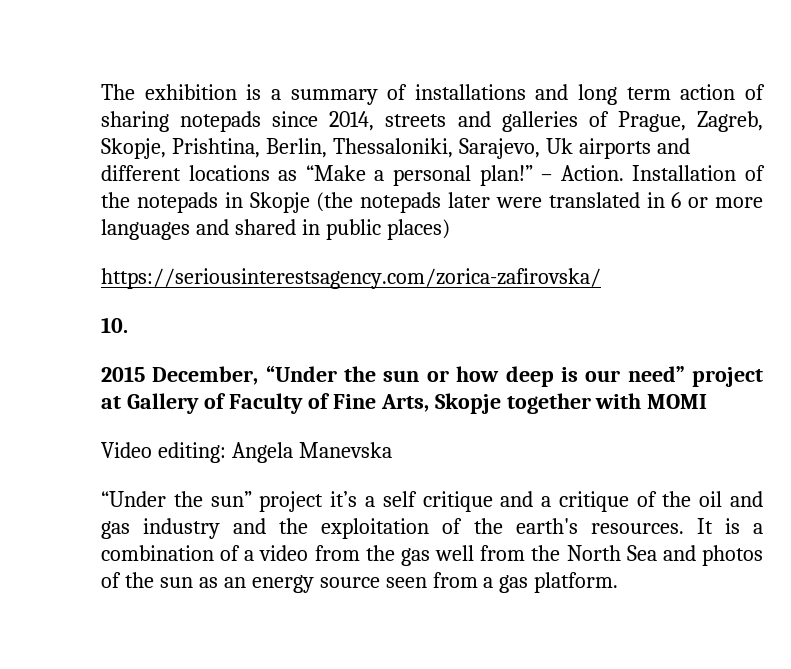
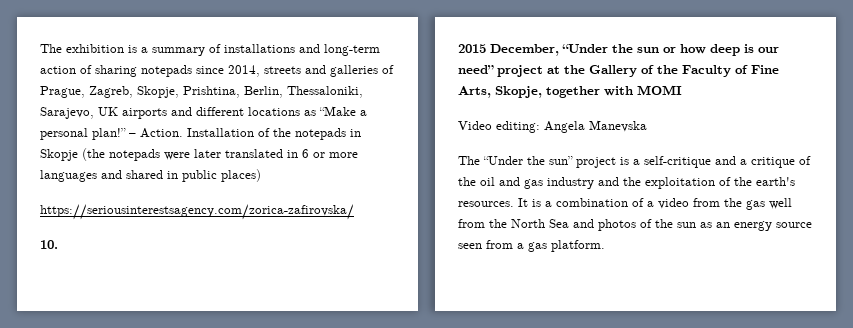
[578,84,671,105] long term -> [324,44,380,56] long-term
[545,138,573,154] Uk -> [98,107,118,116] UK
[448,192,542,208] later were -> [164,149,221,160] were later
(121, 402) none -> [564,65,585,74] the
(226, 401) none -> [657,65,678,74] the
[434,393,501,414] Skopje -> [495,86,542,98] Skopje,
(392, 450) none -> [458,156,480,165] The
[330,491,493,512] it’s a self critique -> [620,156,711,168] is a self-critique

